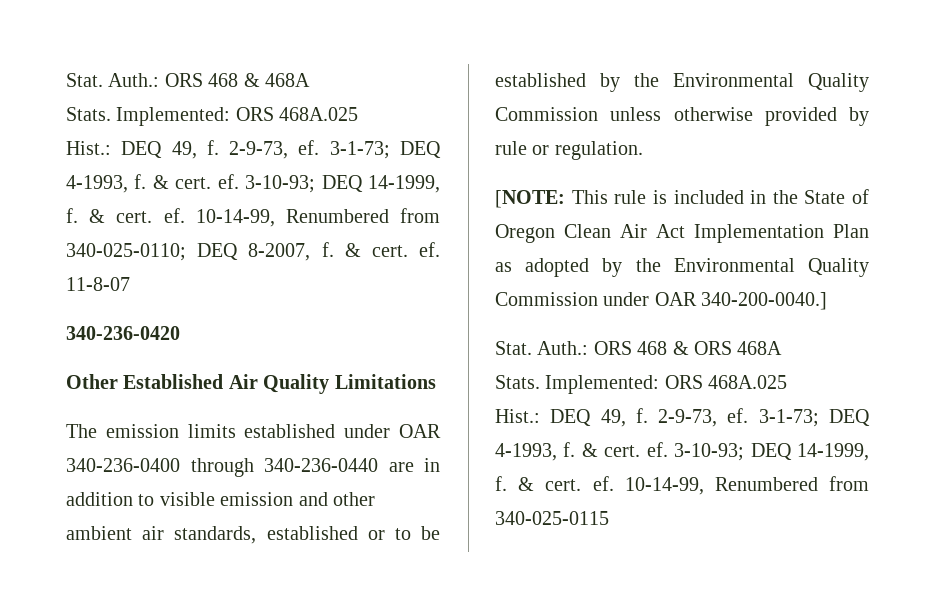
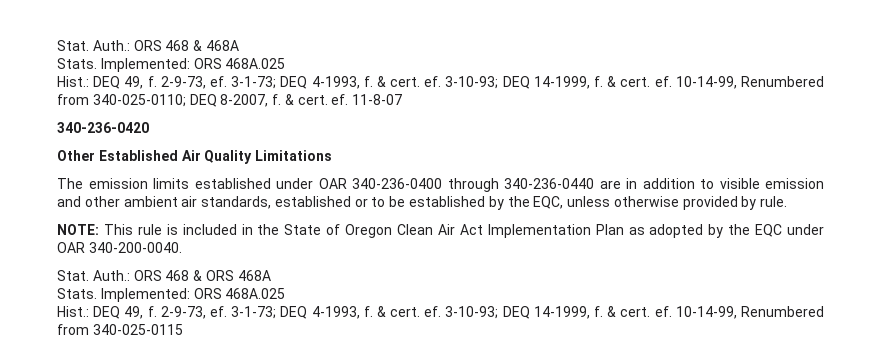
[673,73,869,92] [495,107,598,121] Environmental Quality Commission -> [533,196,564,209] EQC,
[495,141,643,160] [495,190,565,208] rule or regulation. // [NOTE: -> [760,196,788,207] [57,224,99,235] rule. // NOTE:
[673,258,869,277] [495,292,828,310] Environmental Quality Commission under OAR 340-200-0040.] -> [755,224,824,237] [57,242,182,253] EQC under OAR 340-200-0040.

